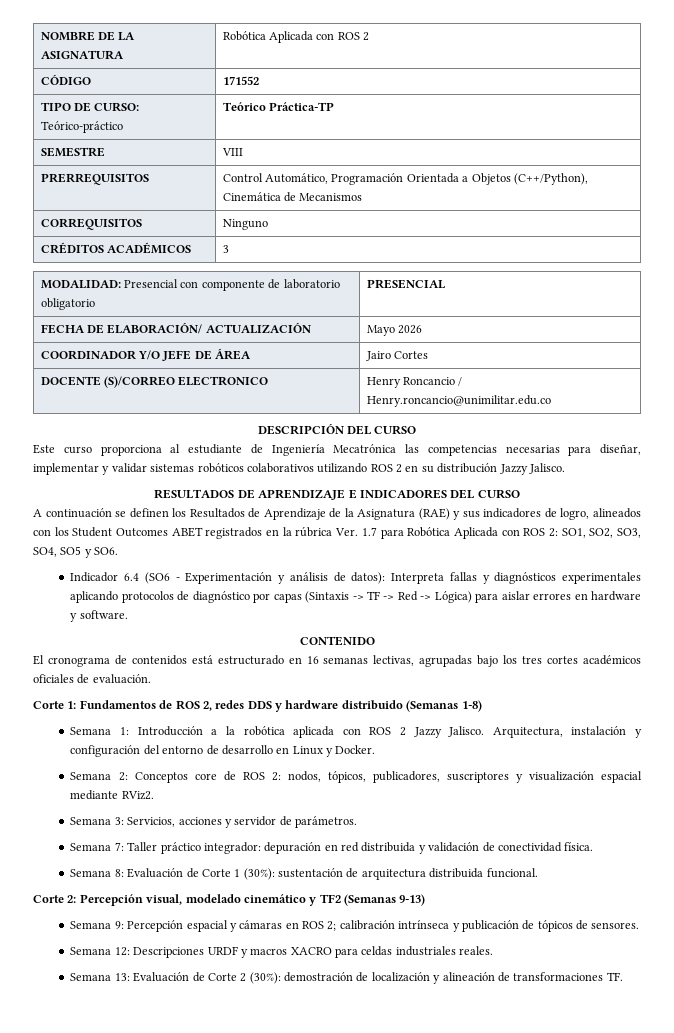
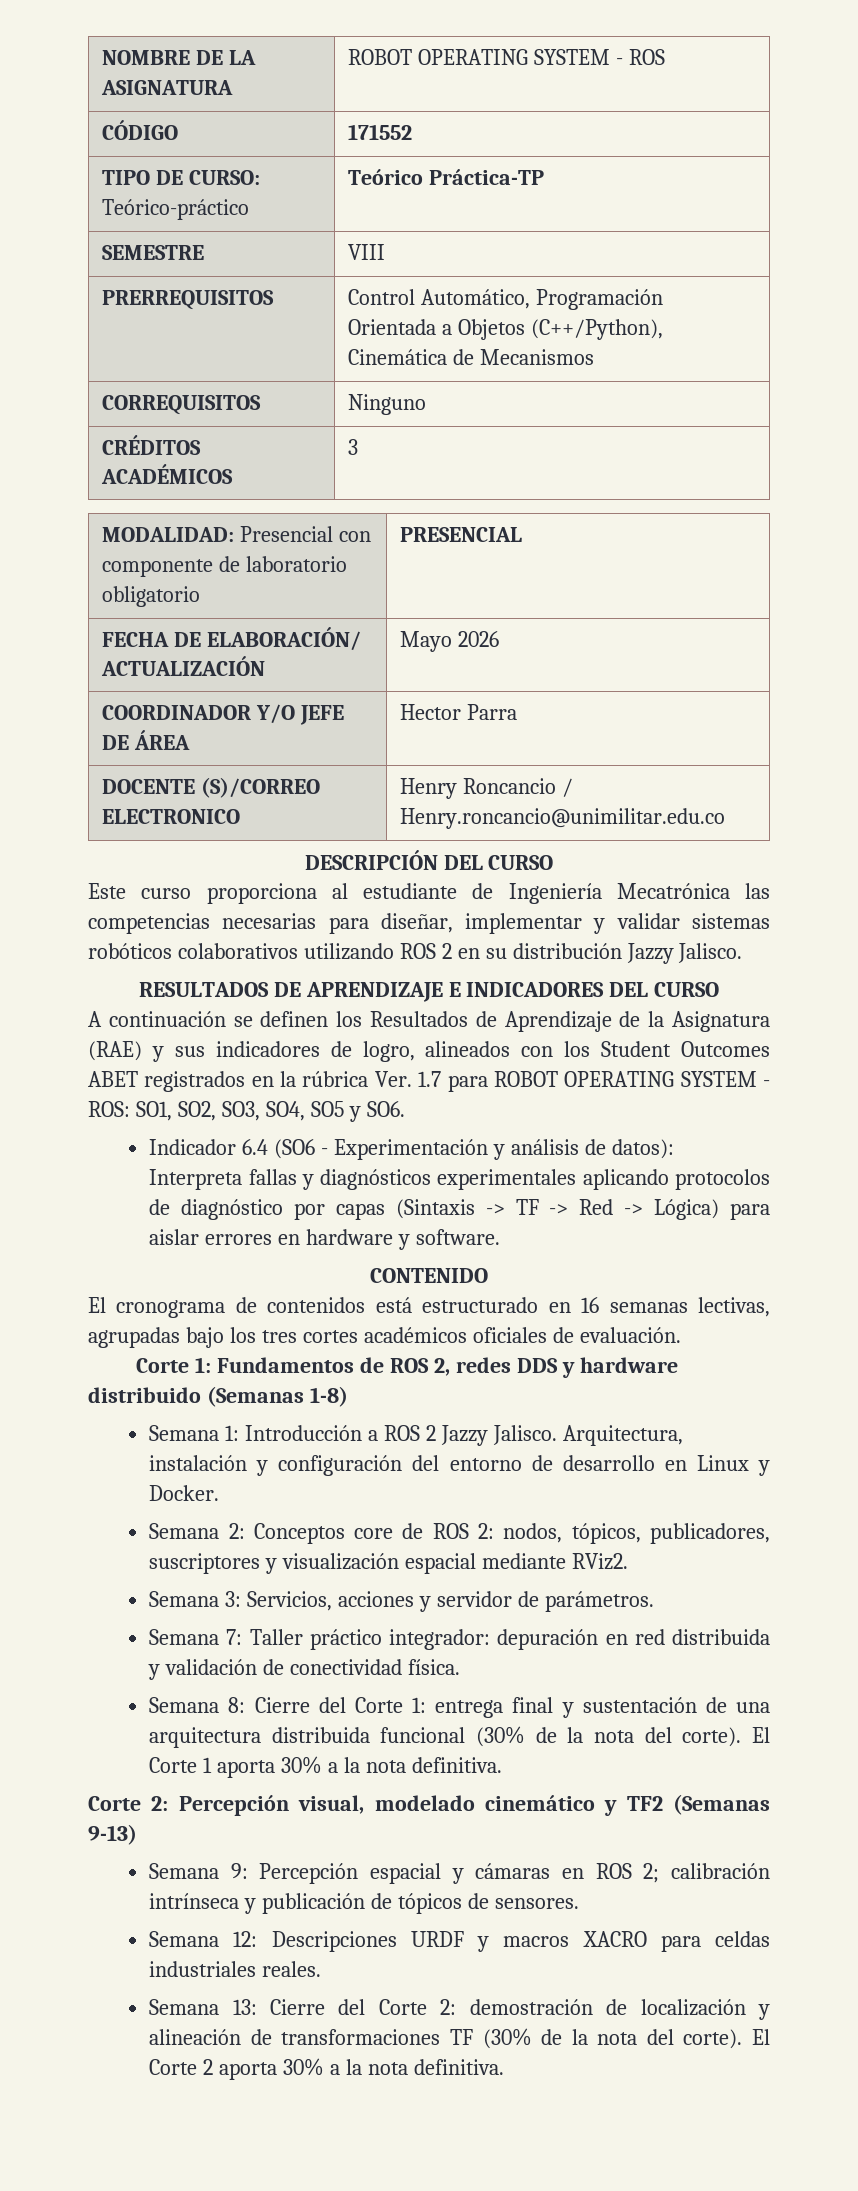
[222,31,370,43] Robótica Aplicada con ROS 2 -> [348,49,666,65] ROBOT OPERATING SYSTEM - ROS
[365,351,429,361] Jairo Cortes -> [400,704,518,720] Hector Parra
[407,527,558,539] Robótica Aplicada con ROS 2: -> [493,1071,771,1087] [88,1101,130,1117] ROBOT OPERATING SYSTEM - ROS:
[225,726,361,738] la robótica aplicada con -> (379, 1435) none
[127,868,538,880] Evaluación de Corte 1 (30%): sustentación de arquitectura distribuida funcional. -> [254,1697,771,1718] [149,1726,771,1748] [149,1756,502,1778] Cierre del Corte 1: entrega final y sustentación de una arquitectura distribuida funcional (30% de la nota del corte). El Corte 1 aporta 30% a la nota definitiva.
[133,972,281,984] Evaluación de Corte 2 (30%): -> [270,1999,457,2015] Cierre del Corte 2:
[606,972,623,981] TF. -> [449,2028,770,2049] [149,2058,504,2080] TF (30% de la nota del corte). El Corte 2 aporta 30% a la nota definitiva.

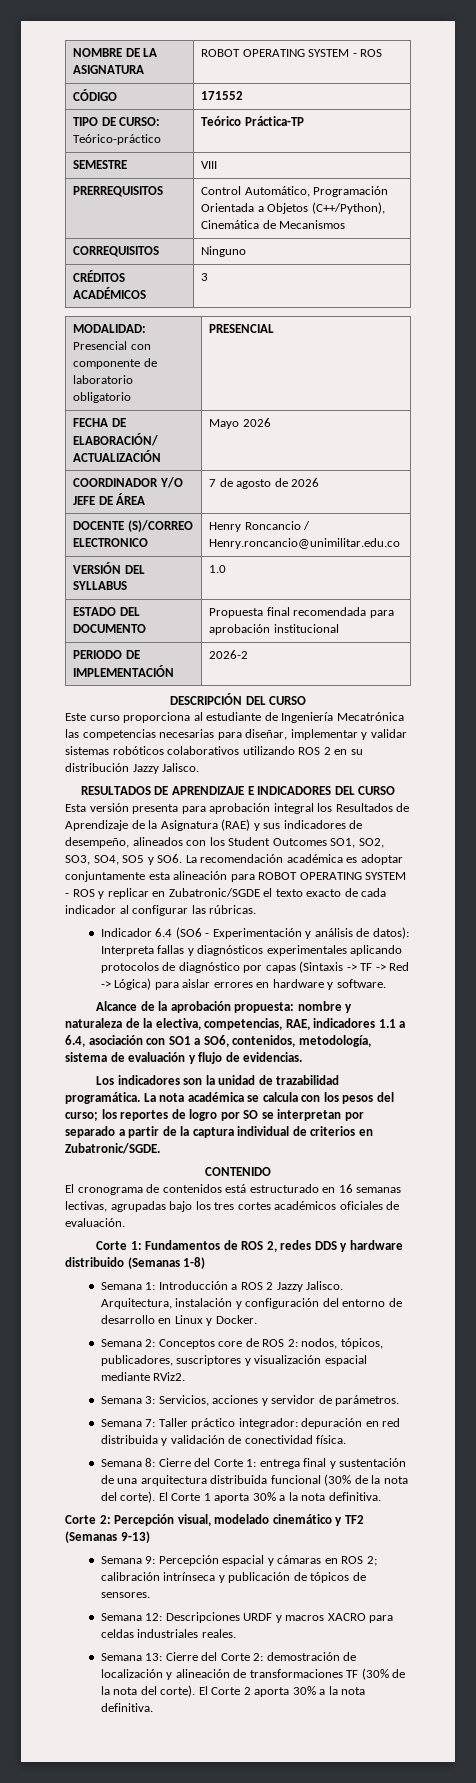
[400,704,518,720] Hector Parra -> [209,478,320,489] 7 de agosto de 2026
(726, 818) none -> [73,562,145,574] [73,581,128,590] [209,565,227,573] [73,607,140,616] [73,624,147,633] [209,607,394,618] [209,624,339,635] [73,650,140,659] [73,665,175,677] [209,650,249,659] // VERSIÓN DEL SYLLABUS | 1.0 // ESTADO DEL DOCUMENTO | Propuesta final recomendada para aprobación institucional // PERIODO DE IMPLEMENTACIÓN | 2026-2
[88,1011,329,1027] A continuación se definen -> [65,803,314,814] Esta versión presenta para aprobación integral
[362,1041,415,1062] logro, -> [65,837,129,848] desempeño,
[88,1071,771,1092] [88,1101,130,1117] ABET registrados en la rúbrica Ver. 1.7 para ROBOT OPERATING SYSTEM - ROS: -> (327, 842) none
(405, 1109) none -> [185,854,403,865] [65,871,407,882] [65,888,387,899] [65,905,257,916] La recomendación académica es adoptar conjuntamente esta alineación para ROBOT OPERATING SYSTEM - ROS y replicar en Zubatronic/SGDE el texto exacto de cada indicador al configurar las rúbricas.
(500, 1237) none -> [96,1001,353,1013] [65,1018,406,1030] [65,1035,371,1047] [65,1052,303,1064] [96,1075,340,1085] [65,1092,394,1104] [65,1109,364,1121] [65,1126,373,1138] [65,1143,160,1154] // Alcance de la aprobación propuesta: nombre y naturaleza de la electiva, competencias, RAE, indicadores 1.1 a 6.4, asociación con SO1 a SO6, contenidos, metodología, sistema de evaluación y flujo de evidencias. // Los indicadores son la unidad de trazabilidad programática. La nota académica se calcula con los pesos del curso; los reportes de logro por SO se interpretan por separado a partir de la captura individual de criterios en Zubatronic/SGDE.

